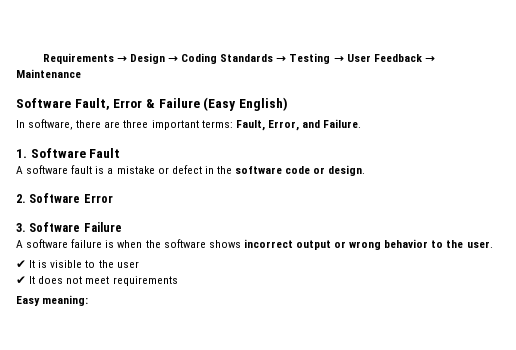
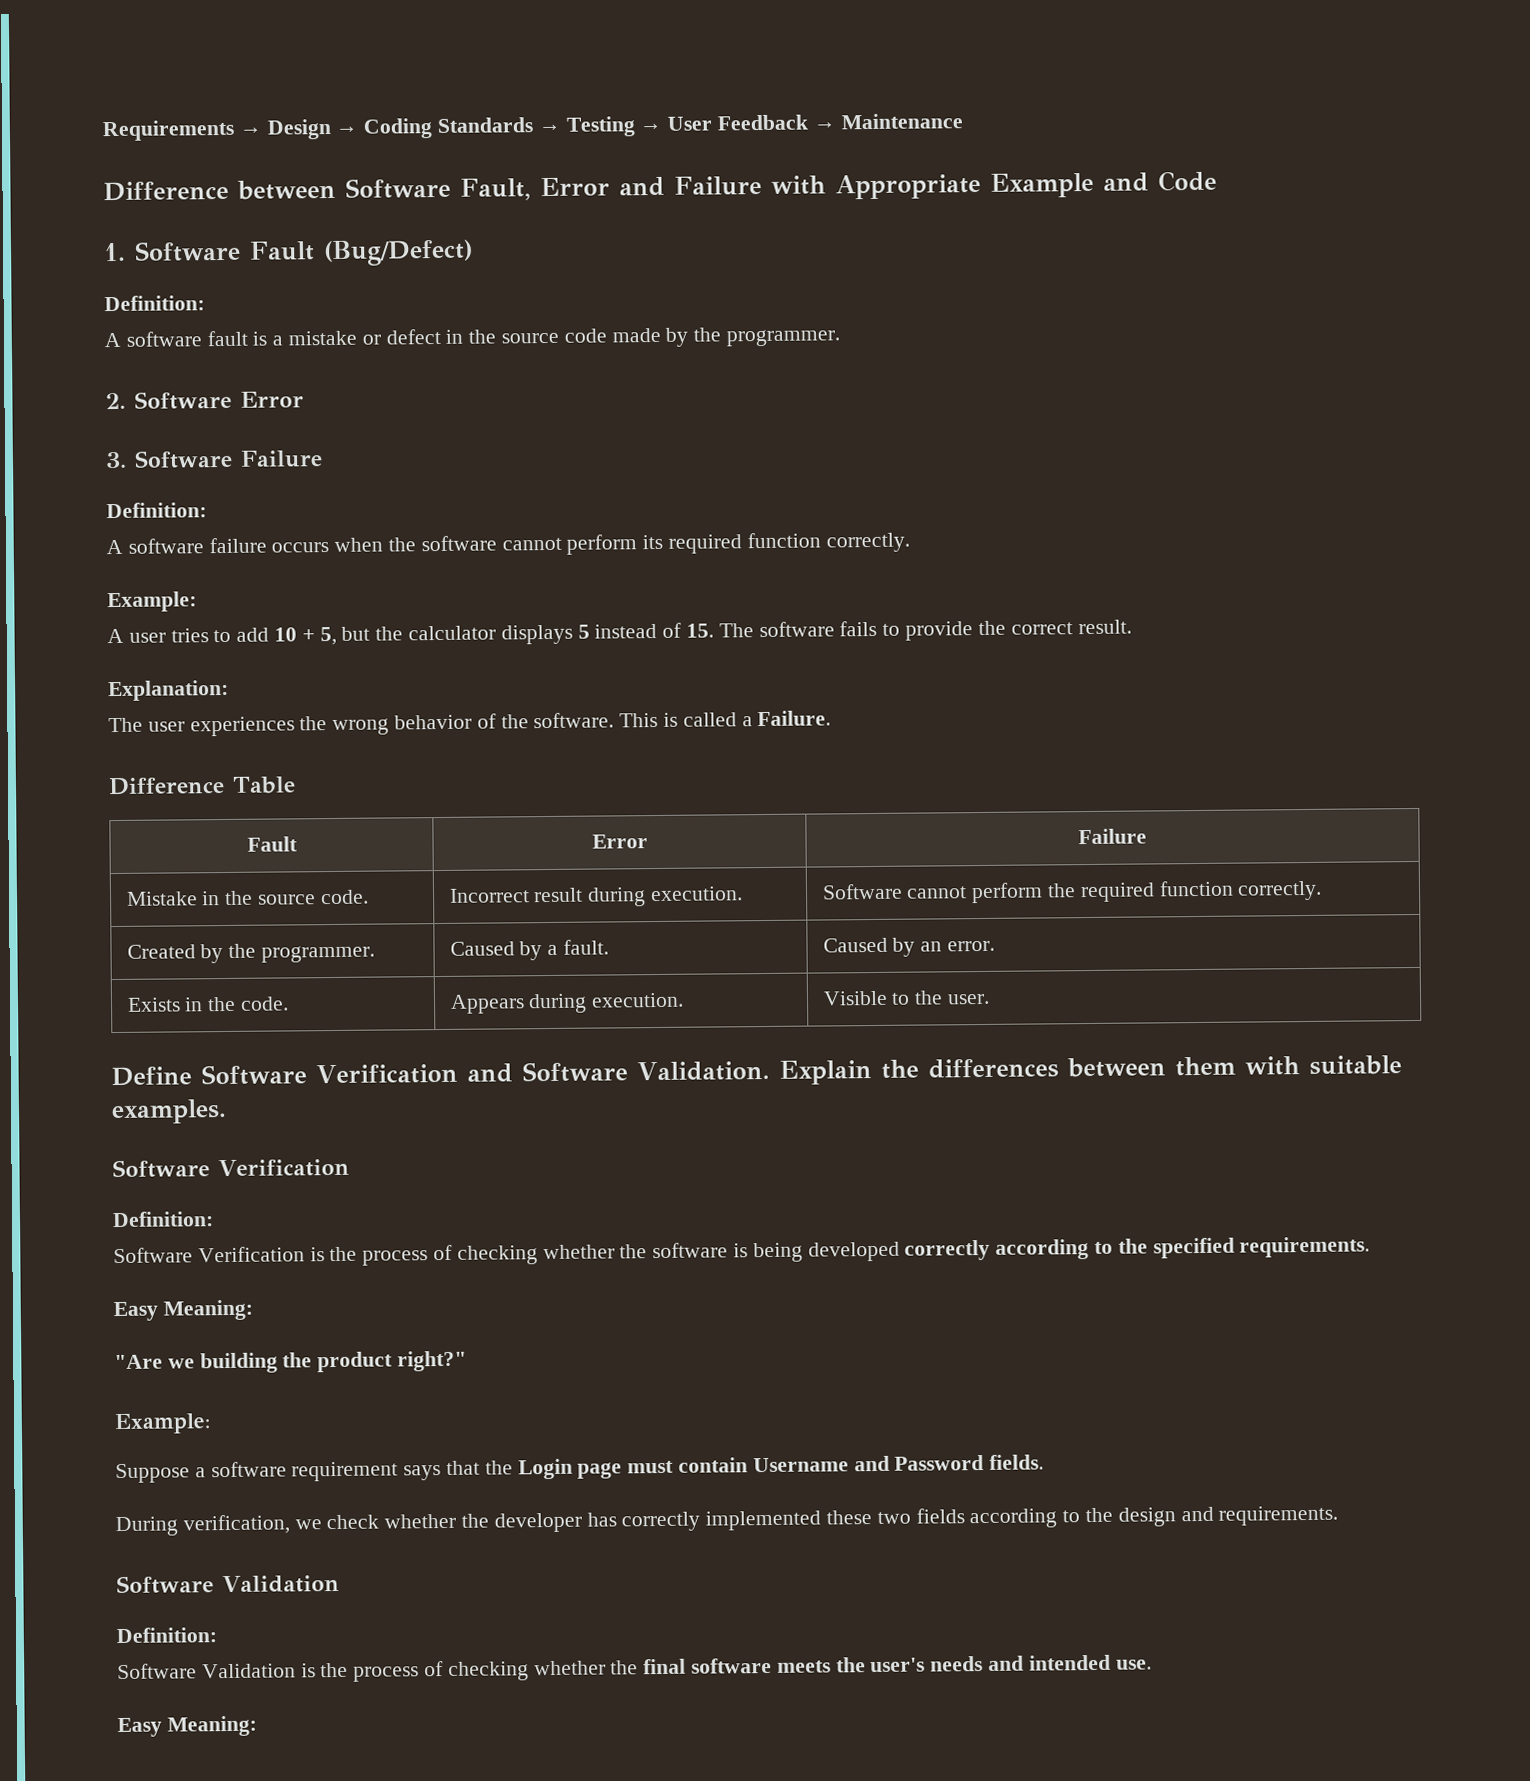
(81, 73) none -> [103,179,336,202] Difference between
[145,97,288,111] [16,119,362,131] & Failure (Easy English) // In software, there are three important terms: Fault, Error, and Failure. -> [618,170,1217,200] and Failure with Appropriate Example and Code
(121, 153) none -> [322,239,473,267] [104,295,205,312] (Bug/Defect) // Definition:
[235,165,366,176] software code or design. -> [501,327,841,347] source code made by the programmer.
(122, 227) none -> [106,502,207,519] // Definition:
[105,240,115,248] is -> [271,542,330,553] occurs
[208,239,493,250] [16,260,139,268] [16,276,178,286] [16,295,89,306] shows incorrect output or wrong behavior to the user. // ✔ It is visible to the user // ✔ It does not meet requirements // Easy meaning: -> [501,532,910,555] [107,591,197,613] [107,619,1132,646] [108,679,229,702] [108,710,832,737] [108,776,296,796] [246,836,298,852] [591,834,648,849] [1078,828,1147,845] [125,889,369,906] [448,886,744,907] [821,880,1323,904] [126,943,376,964] [449,939,610,961] [822,937,996,957] [126,996,290,1012] [449,992,685,1014] [822,990,991,1006] [111,1055,1402,1087] [111,1098,227,1125] [112,1158,350,1179] [112,1211,214,1228] [113,1236,1371,1266] [113,1299,253,1322] [114,1350,468,1374] [114,1413,210,1435] [115,1454,1045,1484] [115,1505,1339,1537] [116,1574,340,1595] [116,1627,217,1644] [117,1654,1152,1682] [117,1715,257,1738] cannot perform its required function correctly. // Example: // A user tries to add 10 + 5, but the calculator displays 5 instead of 15. The software fails to provide the correct result. // Explanation: // The user experiences the wrong behavior of the software. This is called a Failure. // Difference Table // Fault | Error | Failure // Mistake in the source code. | Incorrect result during execution. | Software cannot perform the required function correctly. // Created by the programmer. | Caused by a fault. | Caused by an error. // Exists in the code. | Appears during execution. | Visible to the user. // Define Software Verification and Software Validation. Explain the differences between them with suitable examples. // Software Verification // Definition: // Software Verification is the process of checking whether the software is being developed correctly according to the specified requirements. // Easy Meaning: // "Are we building the product right?" // Example: // Suppose a software requirement says that the Login page must contain Username and Password fields. // During verification, we check whether the developer has correctly implemented these two fields according to the design and requirements. // Software Validation // Definition: // Software Validation is the process of checking whether the final software meets the user's needs and intended use. // Easy Meaning:

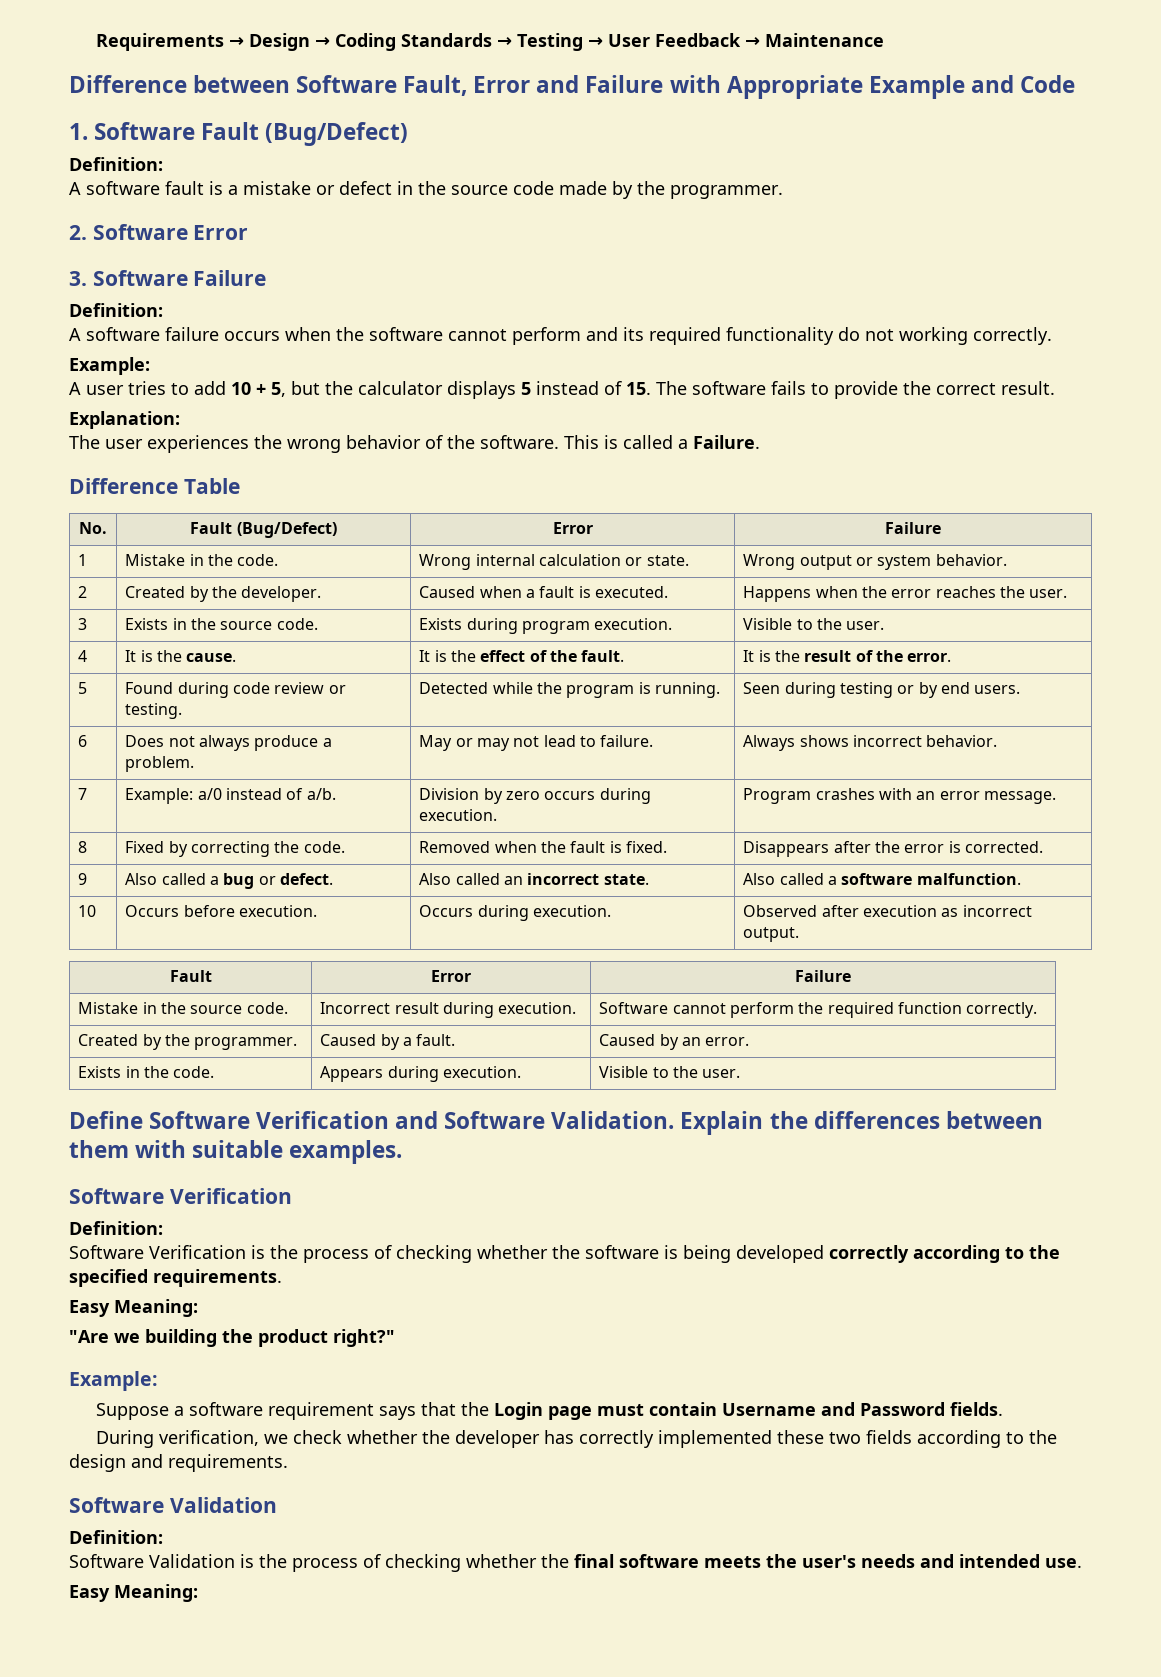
(638, 544) none -> [586,327,618,341] and
[746,532,821,549] function -> [726,327,968,345] functionality do not working
(296, 785) none -> [79,522,107,534] [190,522,337,538] [552,522,593,534] [885,522,941,534] [78,554,88,566] [125,554,279,566] [419,554,689,570] [743,554,1007,570] [78,586,88,598] [125,586,322,602] [419,586,668,598] [743,586,1068,602] [78,618,88,630] [125,618,318,630] [419,618,673,634] [743,618,885,630] [78,650,88,662] [125,650,237,662] [419,650,625,662] [743,650,952,662] [78,682,88,694] [125,682,346,698] [125,703,183,719] [419,682,720,698] [743,682,1021,698] [78,735,88,747] [125,735,332,751] [125,756,195,772] [419,735,654,751] [743,735,998,751] [78,788,88,800] [125,788,336,804] [419,788,651,804] [419,809,498,821] [743,788,1056,804] [78,841,88,853] [125,841,345,857] [419,841,667,853] [743,841,1043,857] [78,873,88,885] [125,873,333,889] [419,873,649,885] [743,873,1021,885] [78,905,97,917] [125,905,317,917] [419,905,611,921] [743,905,1032,917] [743,927,800,942] // No. | Fault (Bug/Defect) | Error | Failure // 1 | Mistake in the code. | Wrong internal calculation or state. | Wrong output or system behavior. // 2 | Created by the developer. | Caused when a fault is executed. | Happens when the error reaches the user. // 3 | Exists in the source code. | Exists during program execution. | Visible to the user. // 4 | It is the cause. | It is the effect of the fault. | It is the result of the error. // 5 | Found during code review or testing. | Detected while the program is running. | Seen during testing or by end users. // 6 | Does not always produce a problem. | May or may not lead to failure. | Always shows incorrect behavior. // 7 | Example: a/0 instead of a/b. | Division by zero occurs during execution. | Program crashes with an error message. // 8 | Fixed by correcting the code. | Removed when the fault is fixed. | Disappears after the error is corrected. // 9 | Also called a bug or defect. | Also called an incorrect state. | Also called a software malfunction. // 10 | Occurs before execution. | Occurs during execution. | Observed after execution as incorrect output.

